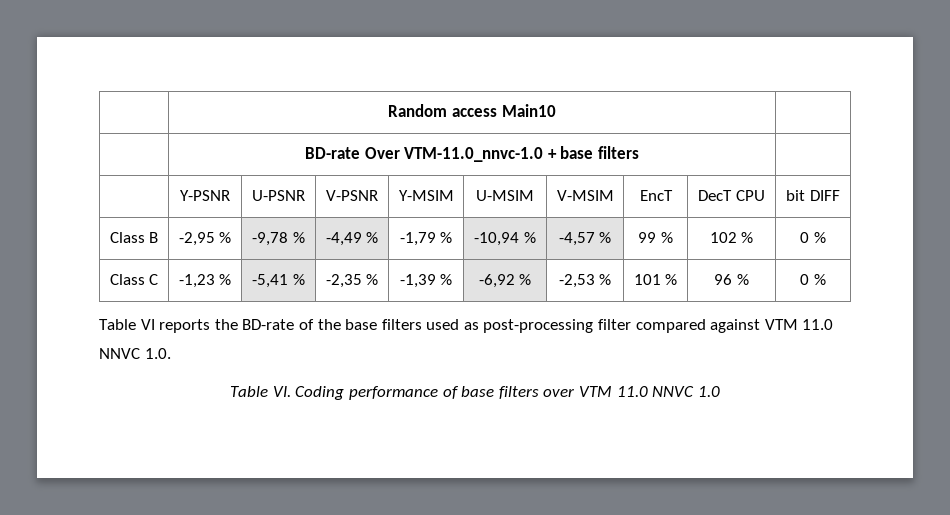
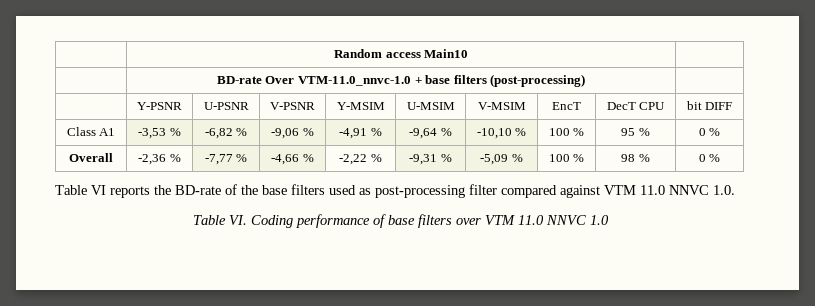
(639, 152) none -> [490,74,586,87] (post-processing)
[149,232,159,243] [178,232,232,246] [252,232,305,246] [325,232,379,246] [399,232,453,246] [474,232,536,246] [558,232,612,246] [638,232,673,243] [709,232,754,243] [800,232,826,243] [109,274,159,285] [178,274,232,288] [252,274,305,288] [325,274,379,288] [399,274,453,288] [478,274,532,288] [558,274,612,288] [633,274,678,285] [714,274,733,285] B | -2,95 % | -9,78 % | -4,49 % | -1,79 % | -10,94 % | -4,57 % | 99 % | 102 % | 0 % // Class C | -1,23 % | -5,41 % | -2,35 % | -1,39 % | -6,92 % | -2,53 % | 101 % | 96 -> [99,128,116,136] [138,128,181,139] [204,128,248,139] [271,128,314,139] [339,128,382,139] [409,128,452,139] [476,128,527,139] [548,128,585,136] [621,128,650,136] [698,128,721,136] [69,153,113,162] [138,154,181,165] [204,154,248,165] [271,154,314,165] [339,154,382,165] [409,154,452,165] [480,154,523,165] [548,154,585,162] [621,154,636,162] A1 | -3,53 % | -6,82 % | -9,06 % | -4,91 % | -9,64 % | -10,10 % | 100 % | 95 % | 0 % // Overall | -2,36 % | -7,77 % | -4,66 % | -2,22 % | -9,31 % | -5,09 % | 100 % | 98

